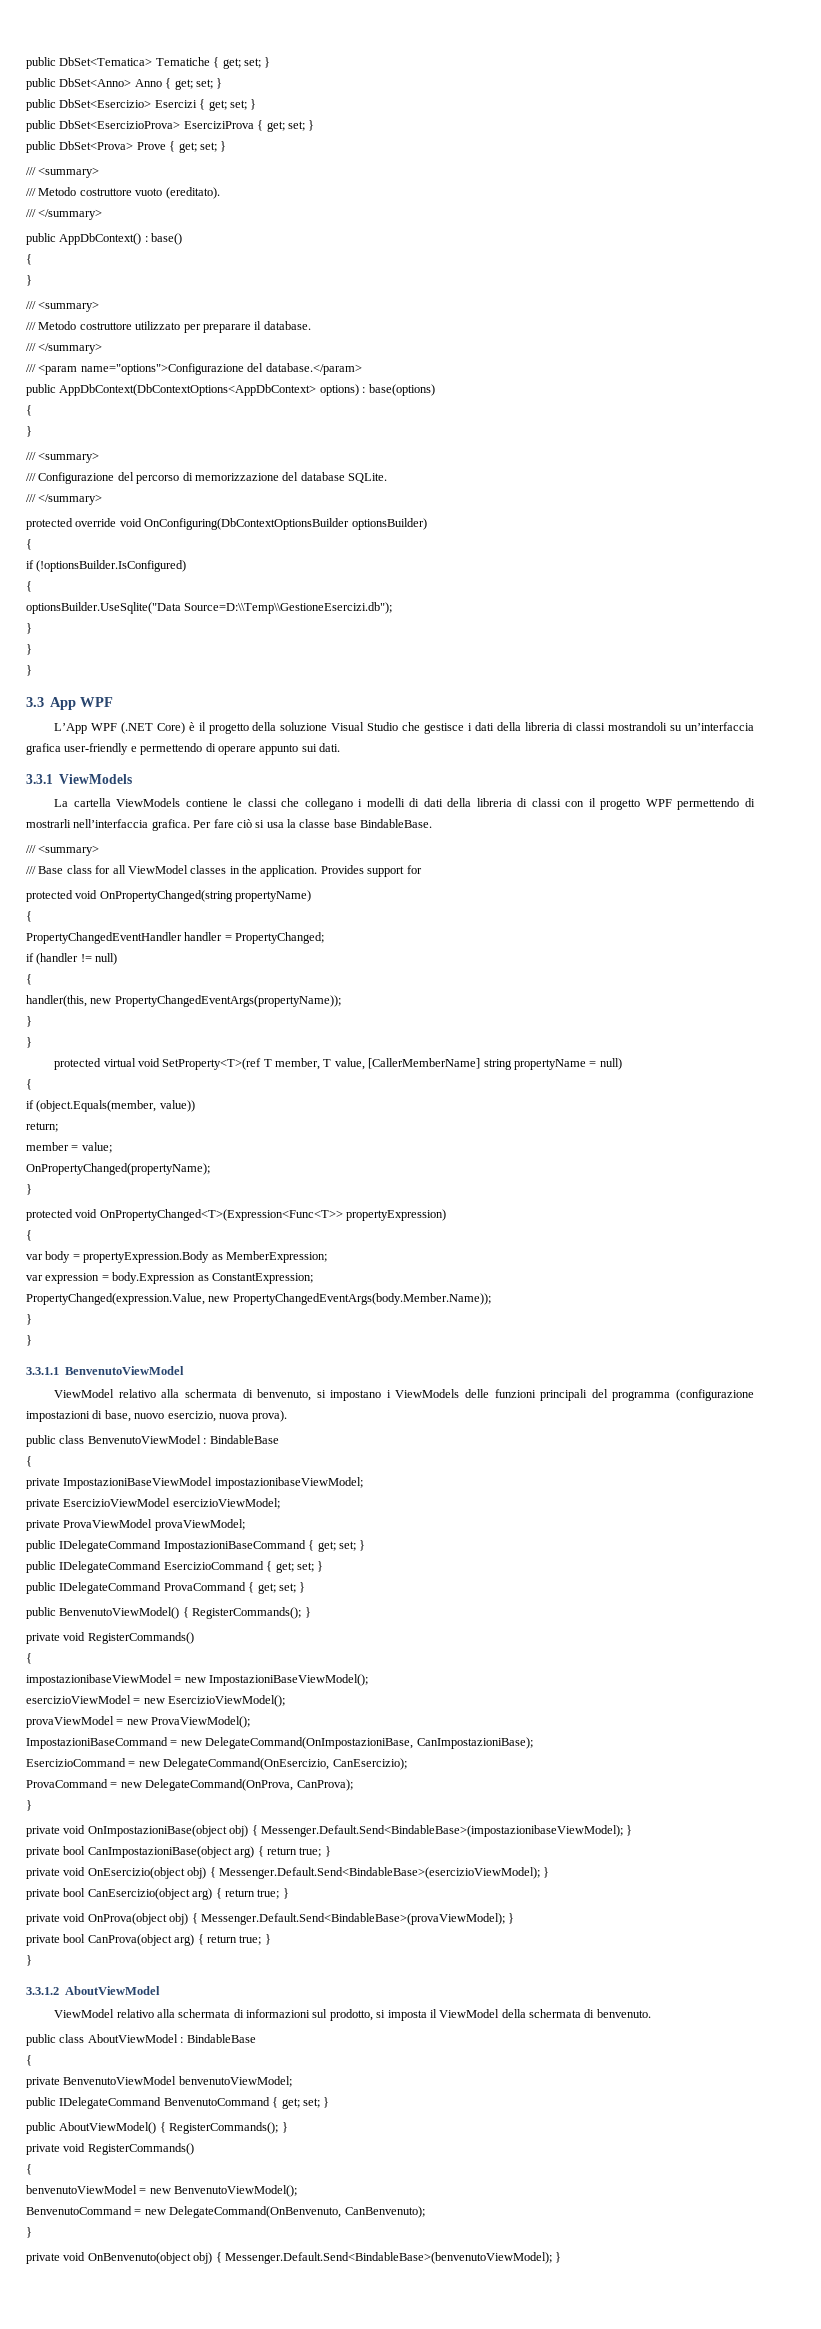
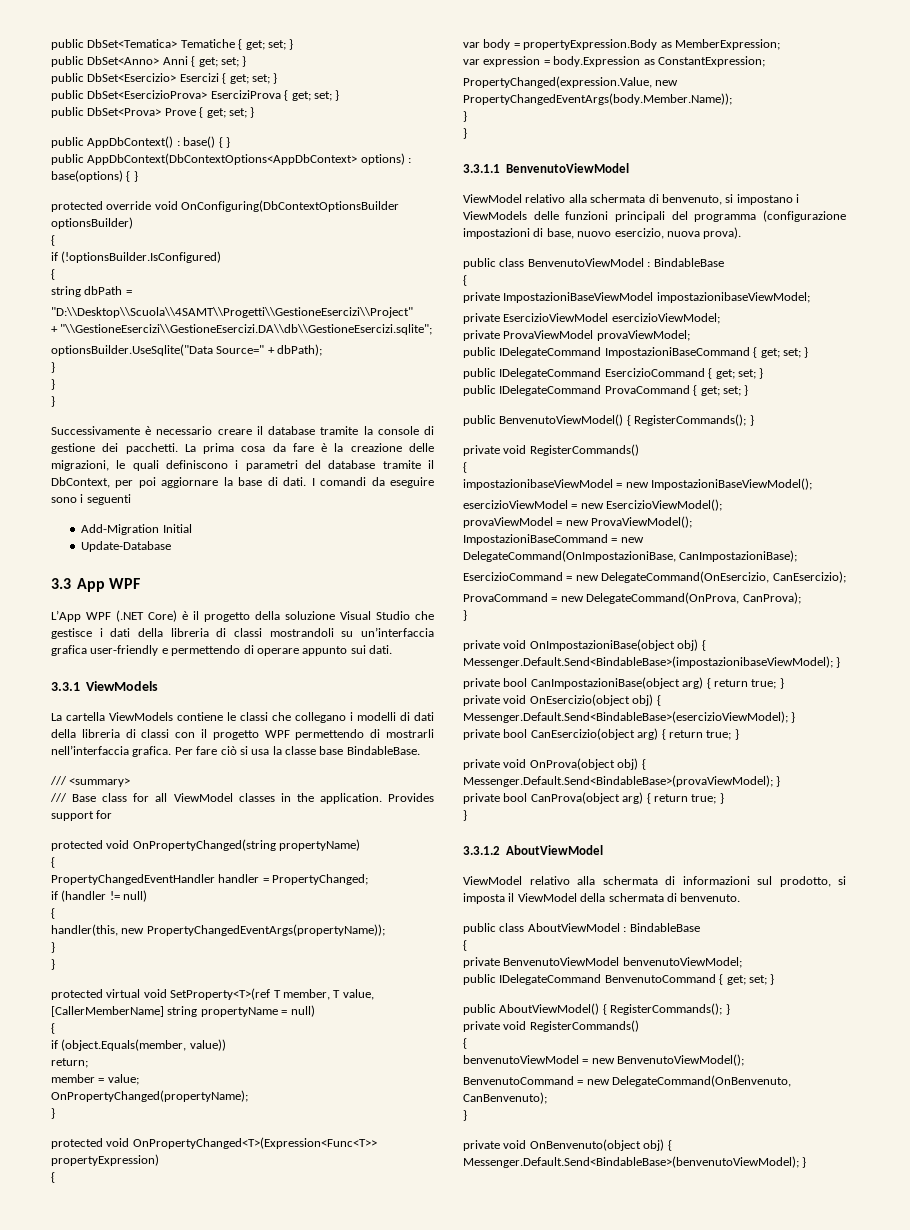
[134,79,162,87] Anno -> [162,56,188,65] Anni
[26,167,100,178] [26,187,220,199] [26,209,103,220] // /// <summary> // /// Metodo costruttore vuoto (ereditato). // /// </summary> -> (255, 112) none
[26,254,32,265] [26,275,32,286] [26,301,100,312] [26,321,311,333] [26,343,103,354] [26,363,362,375] // { // } // /// <summary> // /// Metodo costruttore utilizzato per preparare il database. // /// </summary> // /// <param name="options">Configurazione del database.</param> -> [218,137,230,148] { }
[26,405,32,416] [26,426,32,437] [26,452,100,463] [26,472,387,484] [26,494,103,505] // { // } // /// <summary> // /// Configurazione del percorso di memorizzazione del database SQLite. // /// </summary> -> [126,171,138,182] { }
[26,602,393,614] [26,623,32,634] [26,644,32,655] [26,665,32,676] optionsBuilder.UseSqlite("Data Source=D:\\Temp\\GestioneEsercizi.db"); // } // } // } -> [51,286,132,297] [51,307,413,318] [51,324,433,335] [51,344,323,356] [51,362,55,373] [51,379,55,390] [51,396,55,407] [51,426,435,435] [51,443,434,454] [51,460,434,471] [51,477,434,488] [51,494,131,505] [81,524,192,535] [81,541,172,552] string dbPath = // "D:\\Desktop\\Scuola\\4SAMT\\Progetti\\GestioneEsercizi\\Project" // + "\\GestioneEsercizi\\GestioneEsercizi.DA\\db\\GestioneEsercizi.sqlite"; // optionsBuilder.UseSqlite("Data Source=" + dbPath); // } // } // } // Successivamente è necessario creare il database tramite la console di gestione dei pacchetti. La prima cosa da fare è la creazione delle migrazioni, le quali definiscono i parametri del database tramite il DbContext, per poi aggiornare la base di dati. I comandi da eseguire sono i seguenti // Add-Migration Initial // Update-Database

